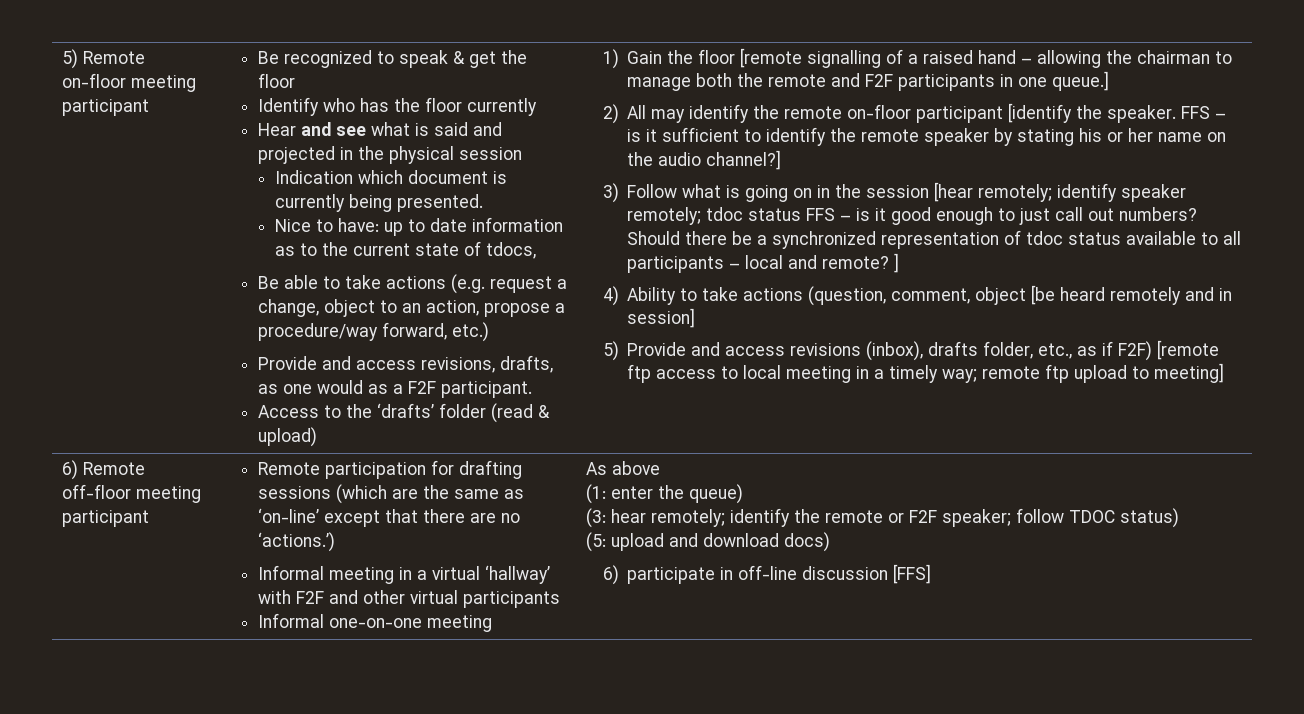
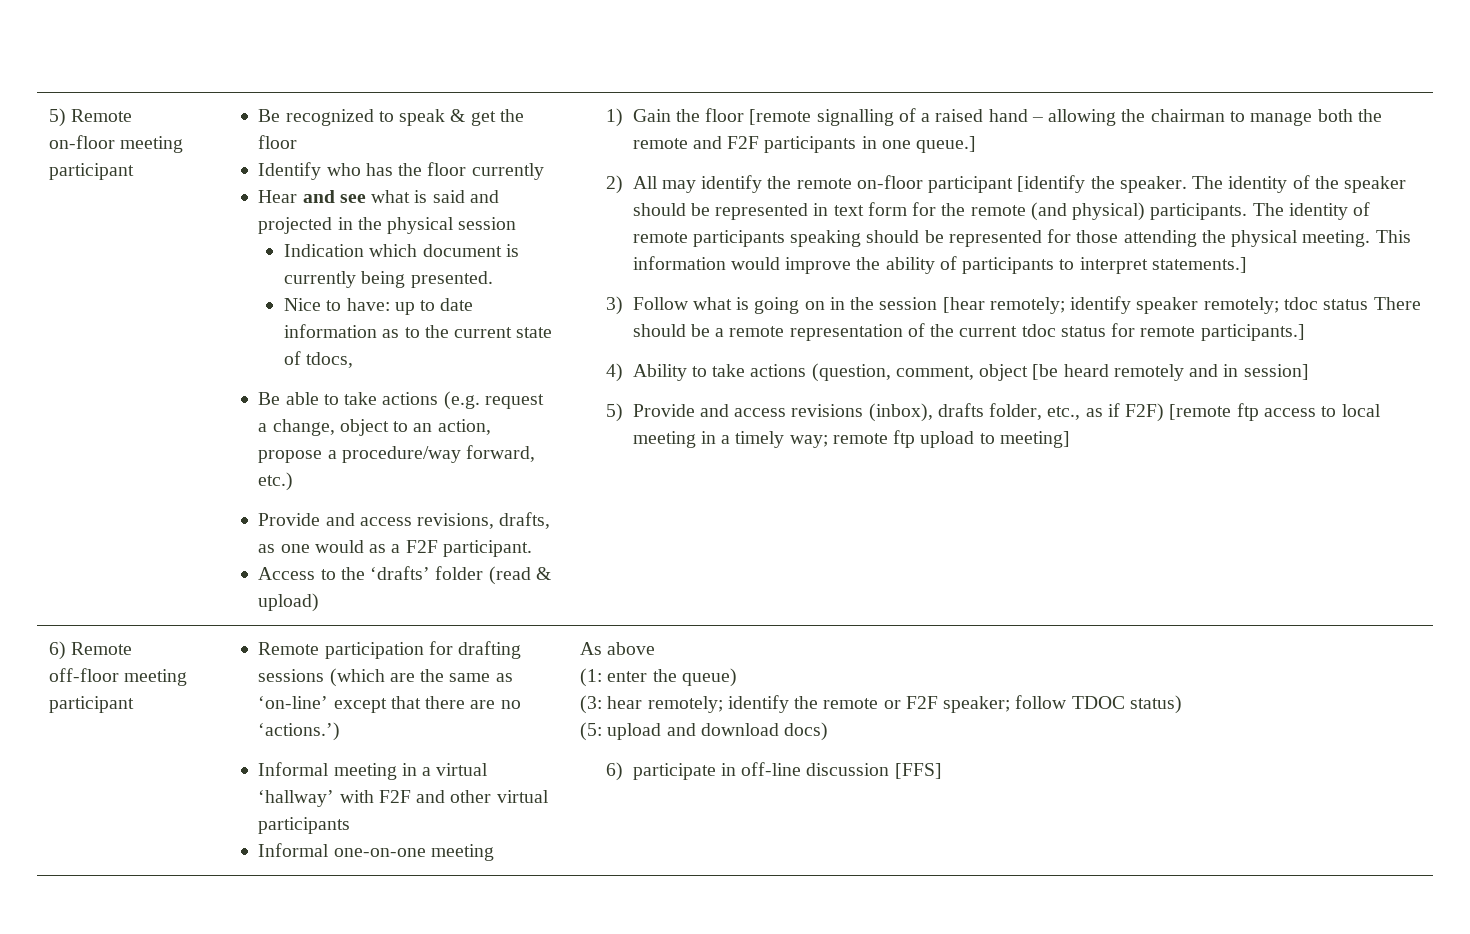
[1181,106,1227,119] [627,127,1227,146] [627,150,782,170] FFS – is it sufficient to identify the remote speaker by stating his or her name on the audio channel?] -> [1192,175,1407,193] [632,202,1371,221] [632,229,1411,247] [632,256,1247,274] The identity of the speaker should be represented in text form for the remote (and physical) participants. The identity of remote participants speaking should be represented for those attending the physical meeting. This information would improve the ability of participants to interpret statements.]
[806,207,1198,225] [627,231,728,245] FFS – is it good enough to just call out numbers? Should there -> [1373,297,1421,310] [632,324,686,337] There should
[772,231,877,249] synchronized -> [729,326,785,337] remote
[1026,231,1242,245] [627,253,900,273] tdoc status available to all participants – local and remote? ] -> [930,323,1305,341] the current tdoc status for remote participants.]

